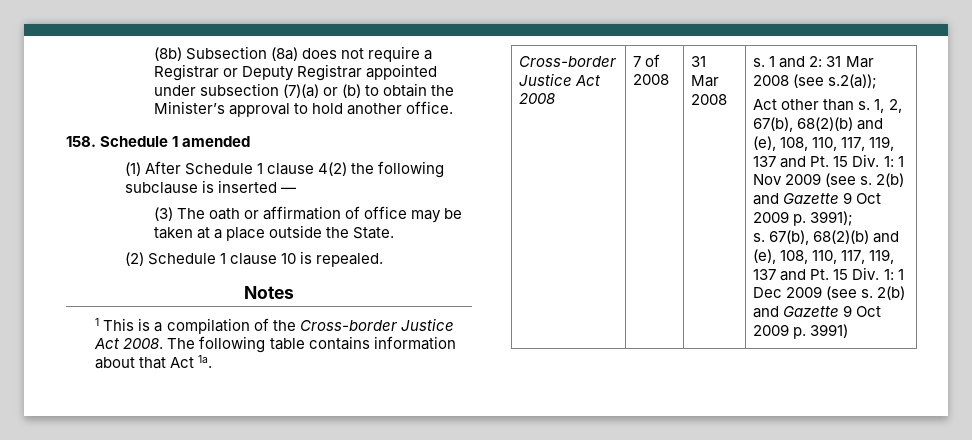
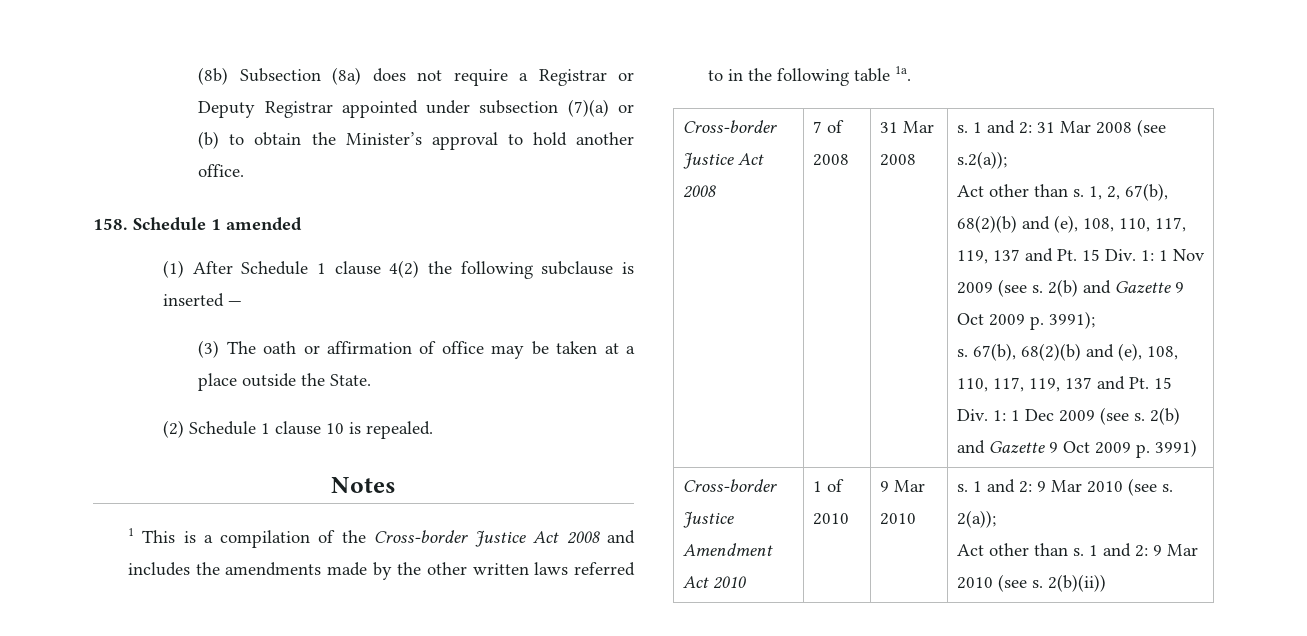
[123,336,456,353] [95,357,195,369] 2008. The following table contains information about that Act -> [566,530,635,544] [128,562,636,580] [708,68,891,86] 2008 and includes the amendments made by the other written laws referred to in the following table
(849, 331) none -> [682,479,777,492] [682,511,734,528] [682,543,773,556] [682,576,747,589] [812,479,844,492] [812,513,849,525] [879,480,925,492] [879,513,916,525] [956,478,1173,496] [956,510,996,528] [956,543,1198,557] [956,574,1106,592] // Cross-border Justice Amendment Act 2010 | 1 of 2010 | 9 Mar 2010 | s. 1 and 2: 9 Mar 2010 (see s. 2(a)); // Act other than s. 1 and 2: 9 Mar 2010 (see s. 2(b)(ii))

